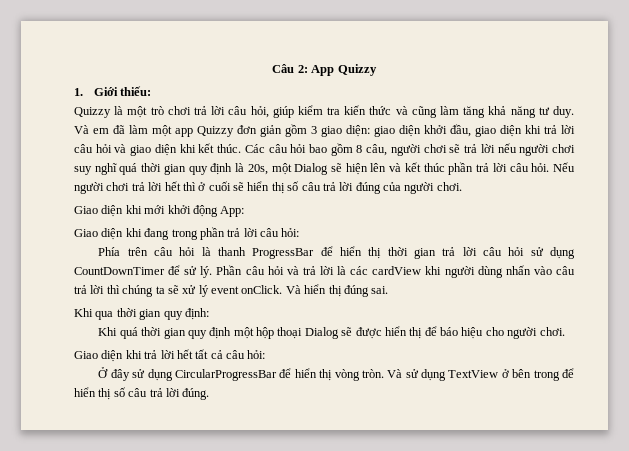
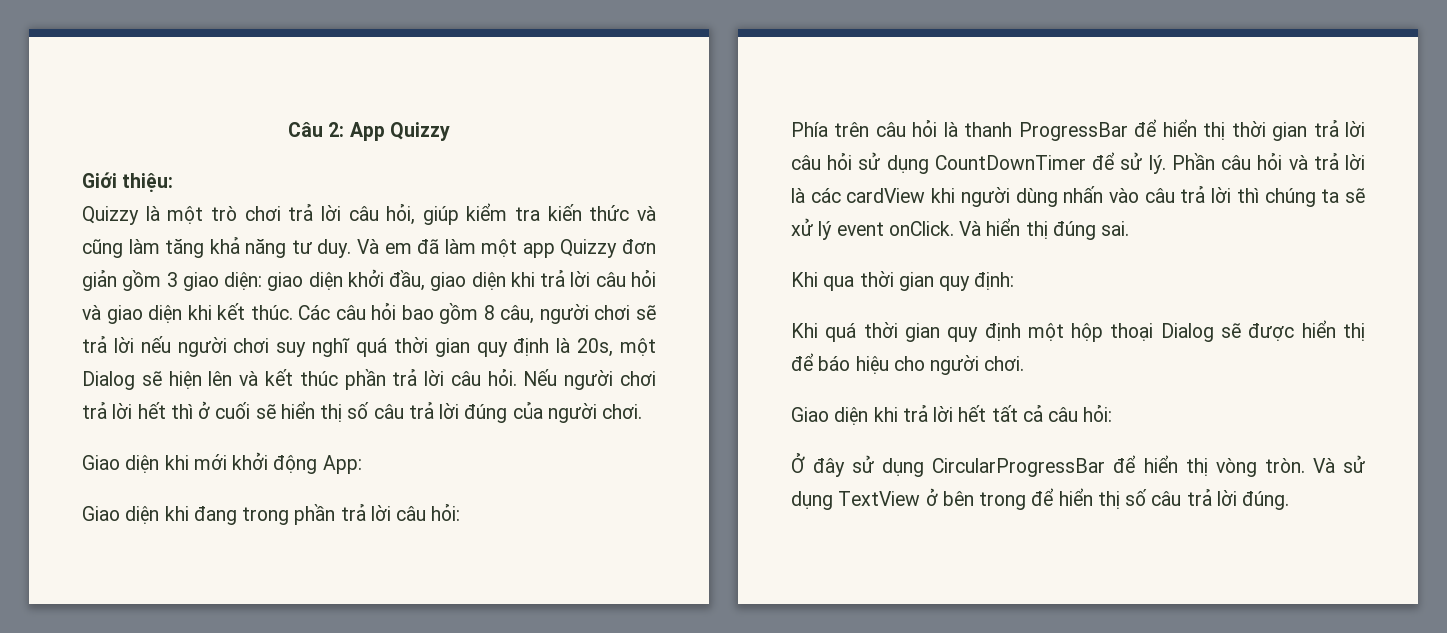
[74,86,152,96] 1. Giới thiếu: -> [82,172,174,192] Giới thiệu:

